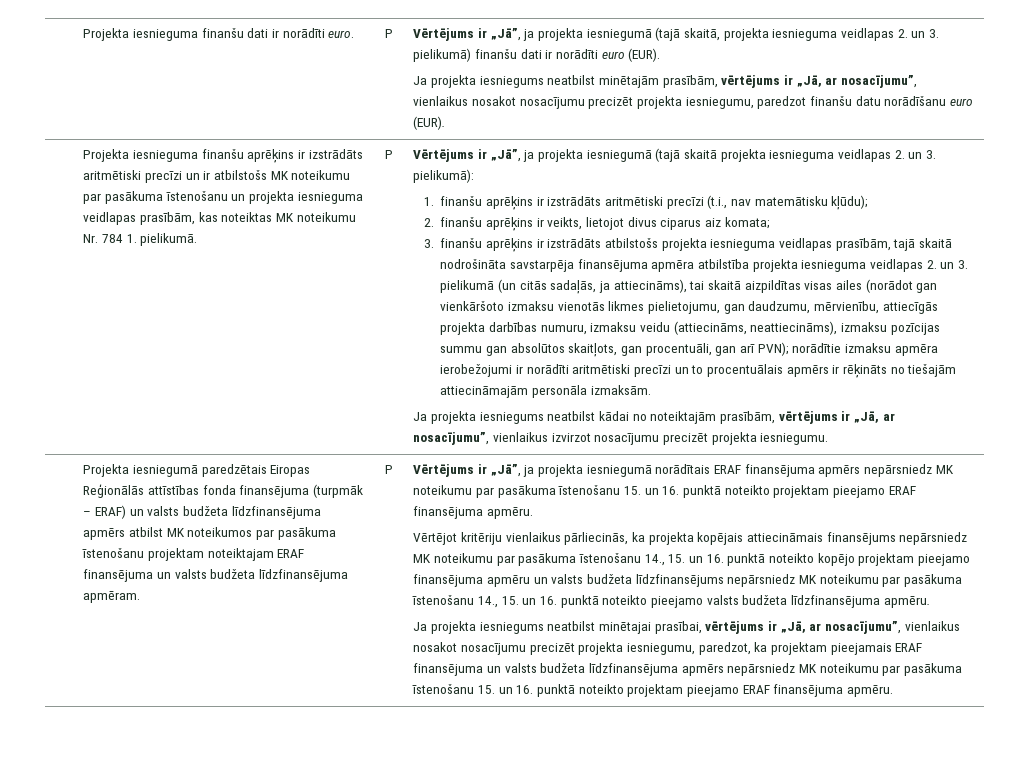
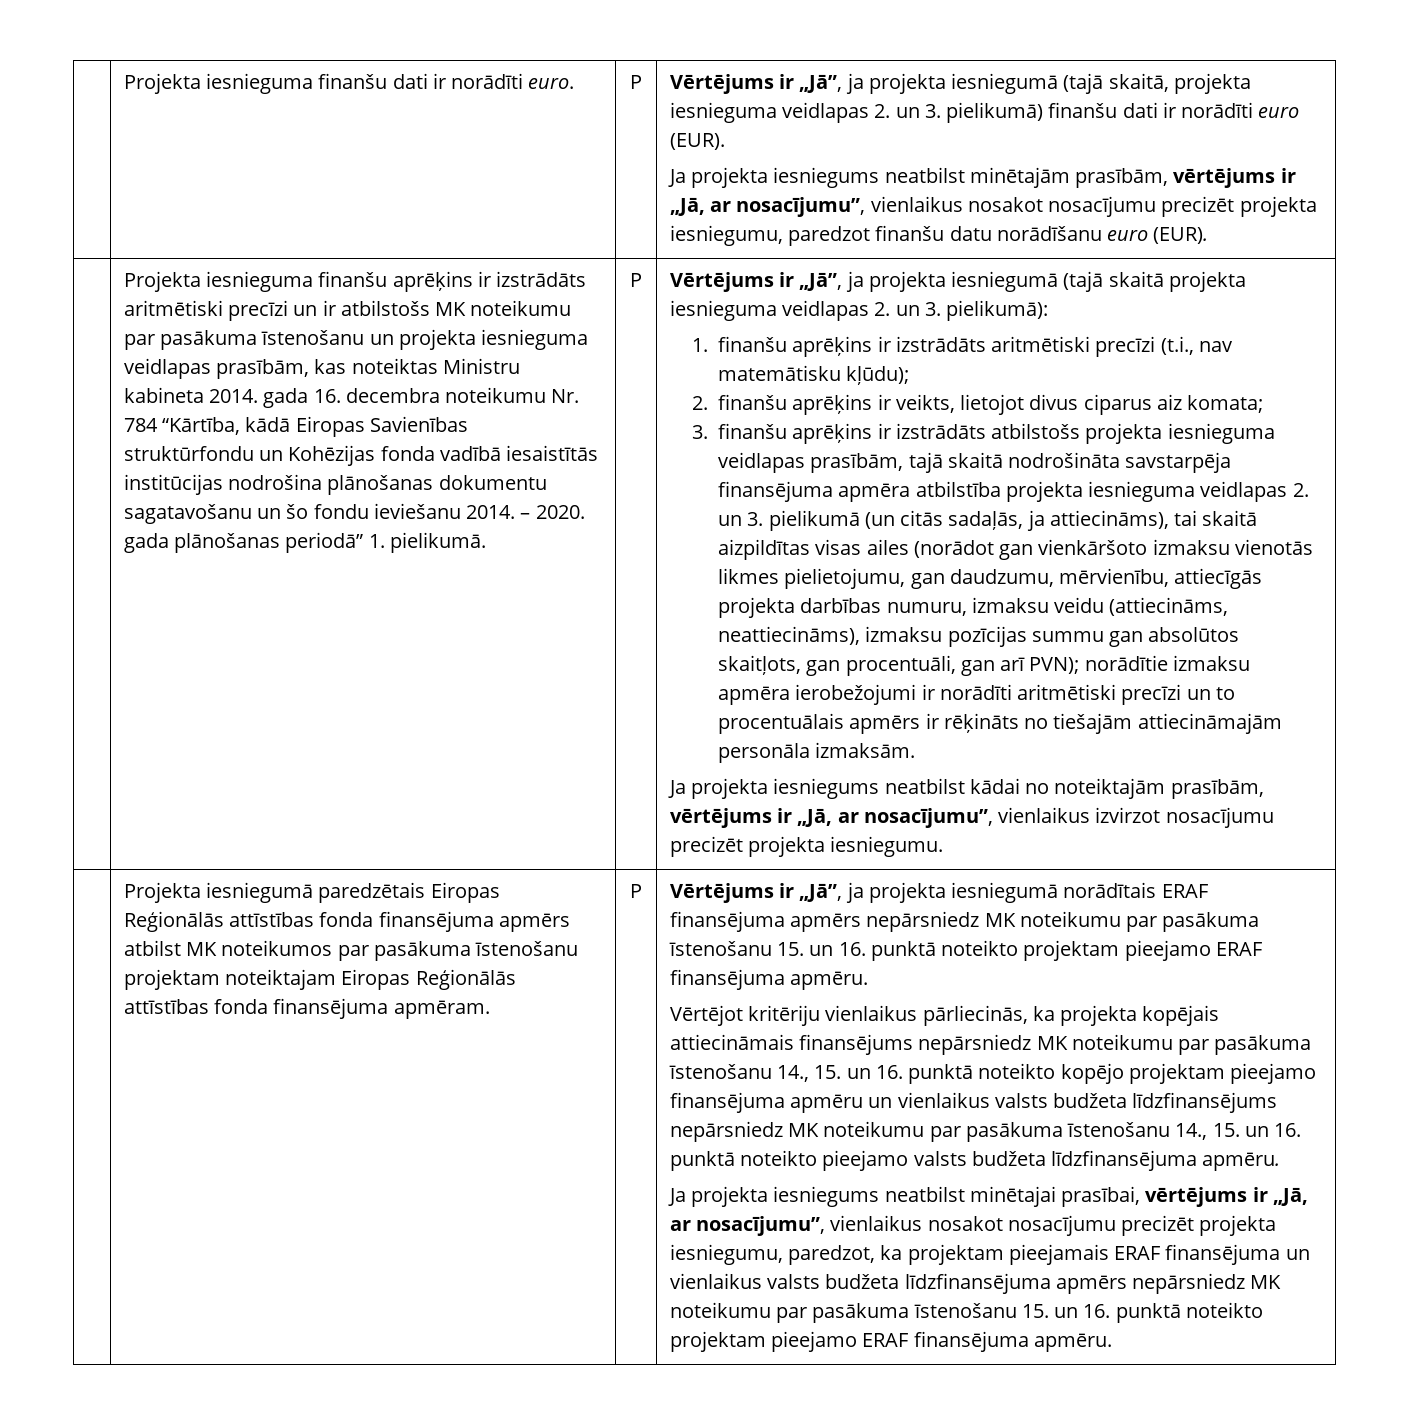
[276,212,356,222] [83,234,124,243] MK noteikumu Nr. 784 -> [442,358,520,374] [123,387,580,408] [123,416,468,437] [123,445,599,466] [123,474,547,495] [123,503,585,524] [123,532,364,553] Ministru kabineta 2014. gada 16. decembra noteikumu Nr. 784 “Kārtība, kādā Eiropas Savienības struktūrfondu un Kohēzijas fonda vadībā iesaistītās institūcijas nodrošina plānošanas dokumentu sagatavošanu un šo fondu ieviešanu 2014. – 2020. gada plānošanas periodā”
[313,484,364,498] [83,505,321,519] (turpmāk – ERAF) un valsts budžeta līdzfinansējuma -> (494, 921) none
[277,549,305,558] [83,569,349,582] ERAF finansējuma un valsts budžeta līdzfinansējuma -> [341,969,516,990] [123,998,389,1019] Eiropas Reģionālās attīstības fonda finansējuma
(548, 580) none -> [897,1092,990,1108] vienlaikus
(502, 669) none -> [669,1273,762,1289] vienlaikus

